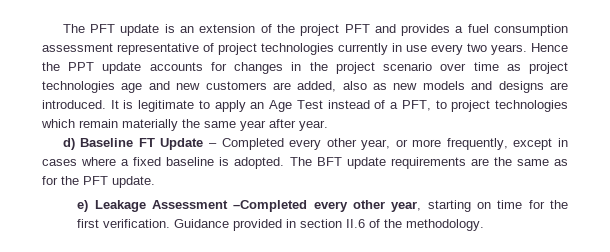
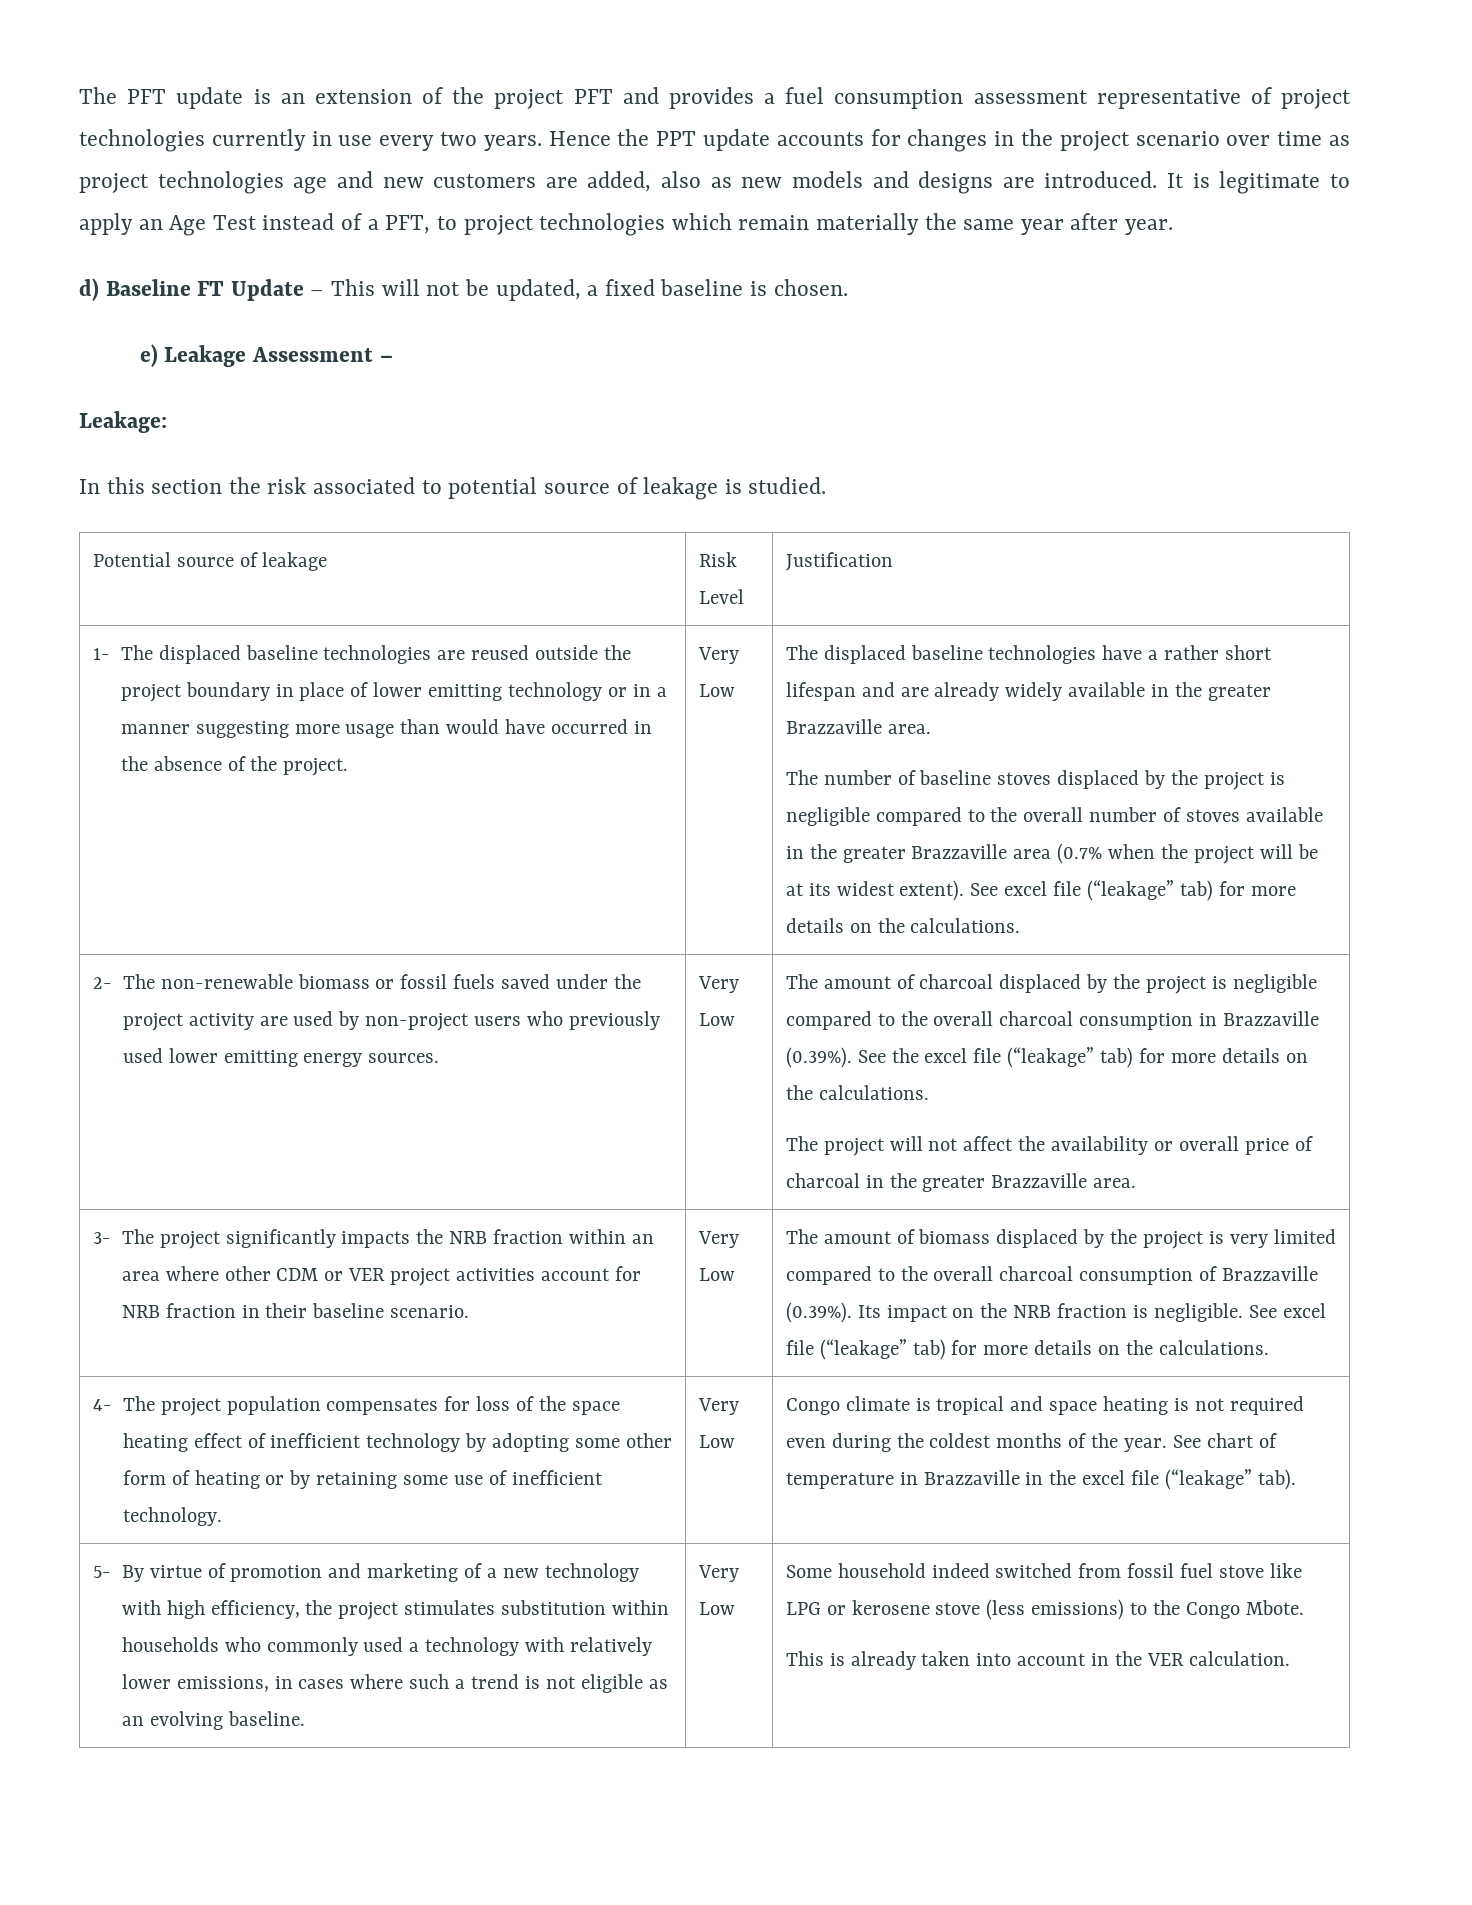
[221,138,568,150] [42,157,568,169] [42,176,155,188] [77,200,568,212] [77,219,485,231] Completed every other year, or more frequently, except in cases where a fixed baseline is adopted. The BFT update requirements are the same as for the PFT update. // e) Leakage Assessment –Completed every other year, starting on time for the first verification. Guidance provided in section II.6 of the methodology. -> [331,279,848,301] [139,344,393,367] [79,411,167,433] [79,477,827,500] [92,552,328,571] [698,552,737,567] [698,589,744,604] [785,552,893,571] [92,645,632,664] [120,682,668,702] [120,719,653,738] [120,756,349,776] [697,647,739,664] [698,684,735,697] [785,645,1273,664] [785,682,1272,701] [785,719,931,734] [785,770,1286,790] [785,807,1324,826] [785,843,1319,864] [785,880,1297,901] [785,918,1021,933] [92,974,642,989] [122,1011,661,1031] [122,1048,440,1067] [697,976,739,993] [698,1013,735,1026] [785,974,1318,994] [785,1011,1320,1030] [785,1047,1309,1068] [785,1085,929,1100] [785,1136,1314,1156] [785,1173,1137,1192] [92,1229,655,1249] [121,1266,642,1286] [121,1303,470,1318] [697,1231,739,1248] [698,1268,735,1281] [785,1229,1337,1249] [785,1266,1319,1285] [785,1302,1327,1323] [785,1339,1270,1360] [92,1396,621,1416] [122,1433,673,1452] [122,1470,604,1489] [122,1507,222,1526] [697,1398,739,1415] [698,1435,735,1448] [785,1396,1305,1415] [785,1433,1278,1452] [785,1469,1297,1490] [92,1563,640,1582] [121,1600,670,1620] [121,1637,653,1656] [121,1674,668,1693] [121,1711,305,1730] [697,1565,739,1582] [698,1602,735,1615] [785,1563,1303,1578] [785,1599,1305,1620] [785,1651,1291,1670] This will not be updated, a fixed baseline is chosen. // e) Leakage Assessment – // Leakage: // In this section the risk associated to potential source of leakage is studied. // Potential source of leakage | Risk Level | Justification // 1- The displaced baseline technologies are reused outside the project boundary in place of lower emitting technology or in a manner suggesting more usage than would have occurred in the absence of the project. | Very Low | The displaced baseline technologies have a rather short lifespan and are already widely available in the greater Brazzaville area. // The number of baseline stoves displaced by the project is negligible compared to the overall number of stoves available in the greater Brazzaville area (0.7% when the project will be at its widest extent). See excel file (“leakage” tab) for more details on the calculations. // 2- The non-renewable biomass or fossil fuels saved under the project activity are used by non-project users who previously used lower emitting energy sources. | Very Low | The amount of charcoal displaced by the project is negligible compared to the overall charcoal consumption in Brazzaville (0.39%). See the excel file (“leakage” tab) for more details on the calculations. // The project will not affect the availability or overall price of charcoal in the greater Brazzaville area. // 3- The project significantly impacts the NRB fraction within an area where other CDM or VER project activities account for NRB fraction in their baseline scenario. | Very Low | The amount of biomass displaced by the project is very limited compared to the overall charcoal consumption of Brazzaville (0.39%). Its impact on the NRB fraction is negligible. See excel file (“leakage” tab) for more details on the calculations. // 4- The project population compensates for loss of the space heating effect of inefficient technology by adopting some other form of heating or by retaining some use of inefficient technology. | Very Low | Congo climate is tropical and space heating is not required even during the coldest months of the year. See chart of temperature in Brazzaville in the excel file (“leakage” tab). // 5- By virtue of promotion and marketing of a new technology with high efficiency, the project stimulates substitution within households who commonly used a technology with relatively lower emissions, in cases where such a trend is not eligible as an evolving baseline. | Very Low | Some household indeed switched from fossil fuel stove like LPG or kerosene stove (less emissions) to the Congo Mbote. // This is already taken into account in the VER calculation.

